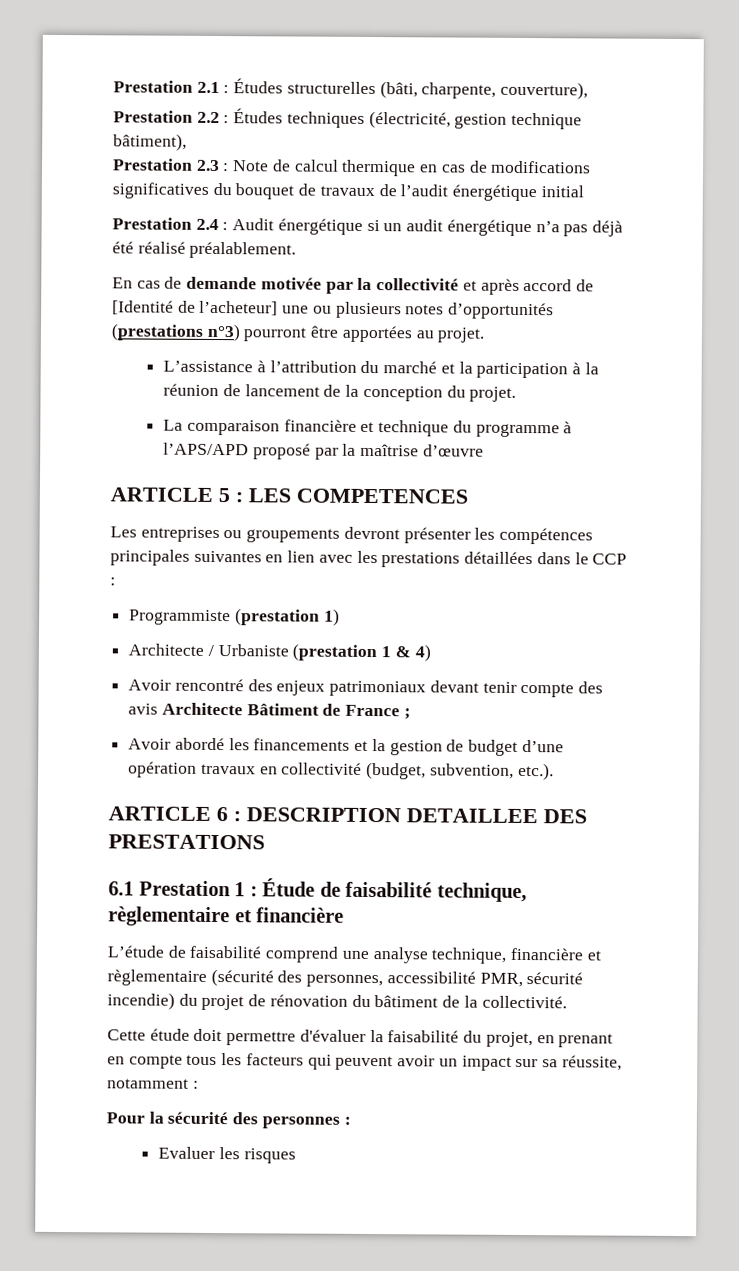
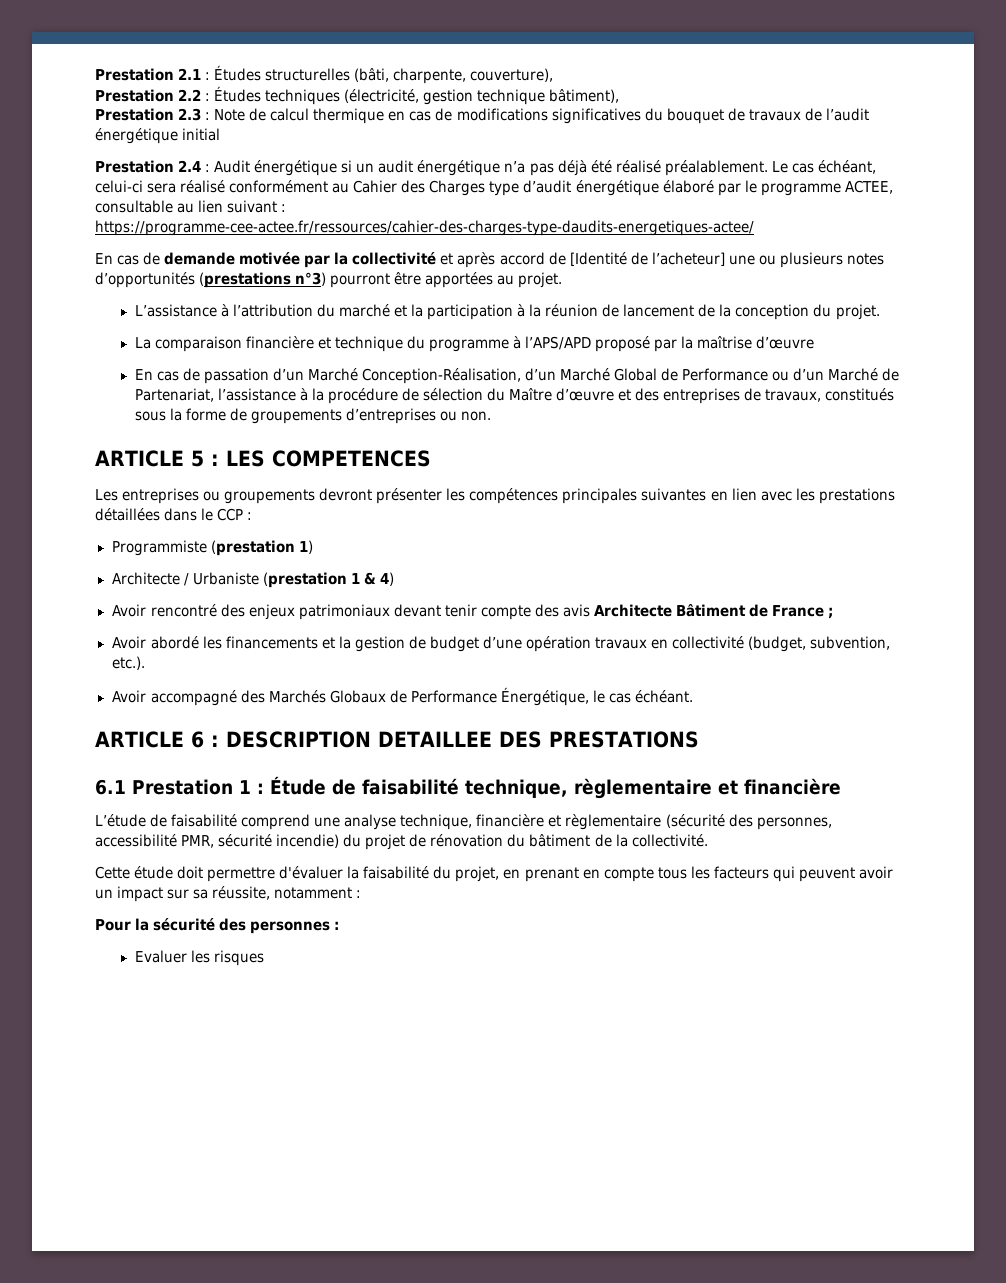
(297, 250) none -> [771,160,876,174] [95,180,893,196] [95,200,287,213] [95,220,754,236] Le cas échéant, celui-ci sera réalisé conformément au Cahier des Charges type d’audit énergétique élaboré par le programme ACTEE, consultable au lien suivant : https://programme-cee-actee.fr/ressources/cahier-des-charges-type-daudits-energetiques-actee/
(484, 450) none -> [134,368,900,384] [134,388,895,404] [134,408,492,424] // En cas de passation d’un Marché Conception-Réalisation, d’un Marché Global de Performance ou d’un Marché de Partenariat, l’assistance à la procédure de sélection du Maître d’œuvre et des entreprises de travaux, constitués sous la forme de groupements d’entreprises ou non.
(554, 771) none -> [111,687,693,706] // Avoir accompagné des Marchés Globaux de Performance Énergétique, le cas échéant.

